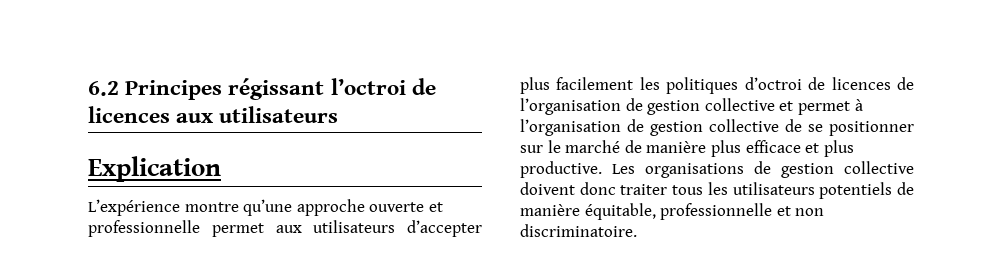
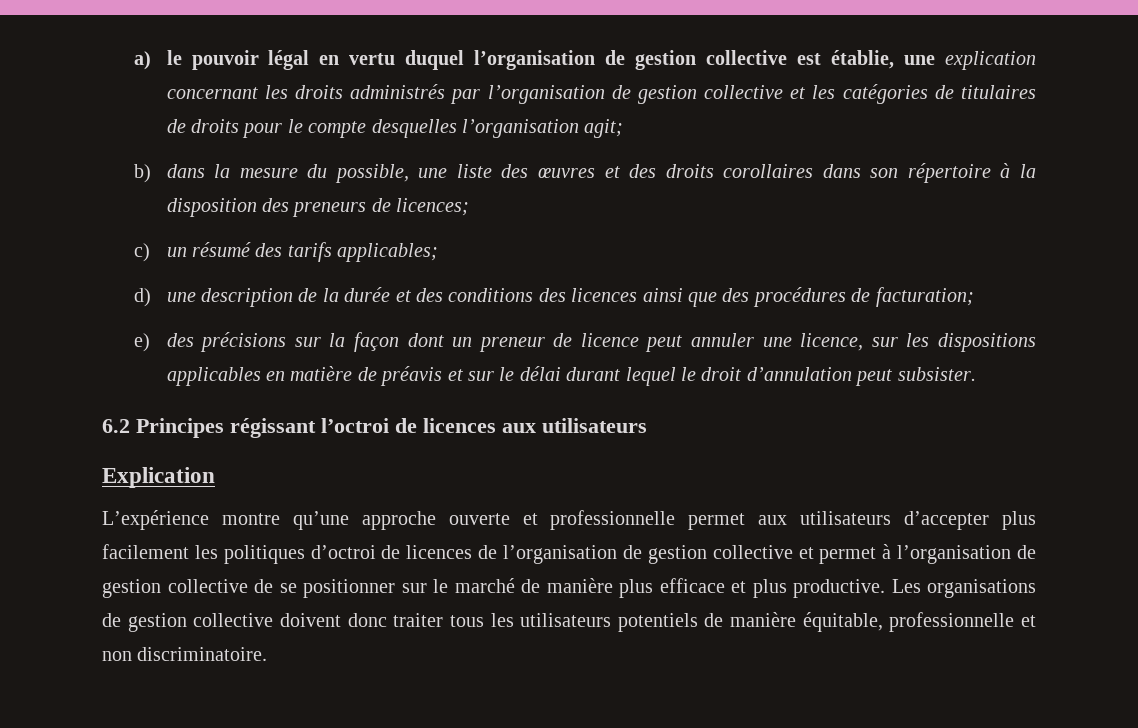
(88, 88) none -> [134,50,1036,70] [166,84,1037,104] [166,119,624,138] [134,163,1036,183] [166,198,470,217] [134,242,439,262] [134,287,974,307] [134,332,1036,352] [166,366,976,386] a) le pouvoir légal en vertu duquel l’organisation de gestion collective est établie, une explication concernant les droits administrés par l’organisation de gestion collective et les catégories de titulaires de droits pour le compte desquelles l’organisation agit; // b) dans la mesure du possible, une liste des œuvres et des droits corollaires dans son répertoire à la disposition des preneurs de licences; // c) un résumé des tarifs applicables; // d) une description de la durée et des conditions des licences ainsi que des procédures de facturation; // e) des précisions sur la façon dont un preneur de licence peut annuler une licence, sur les dispositions applicables en matière de préavis et sur le délai durant lequel le droit d’annulation peut subsister. //

